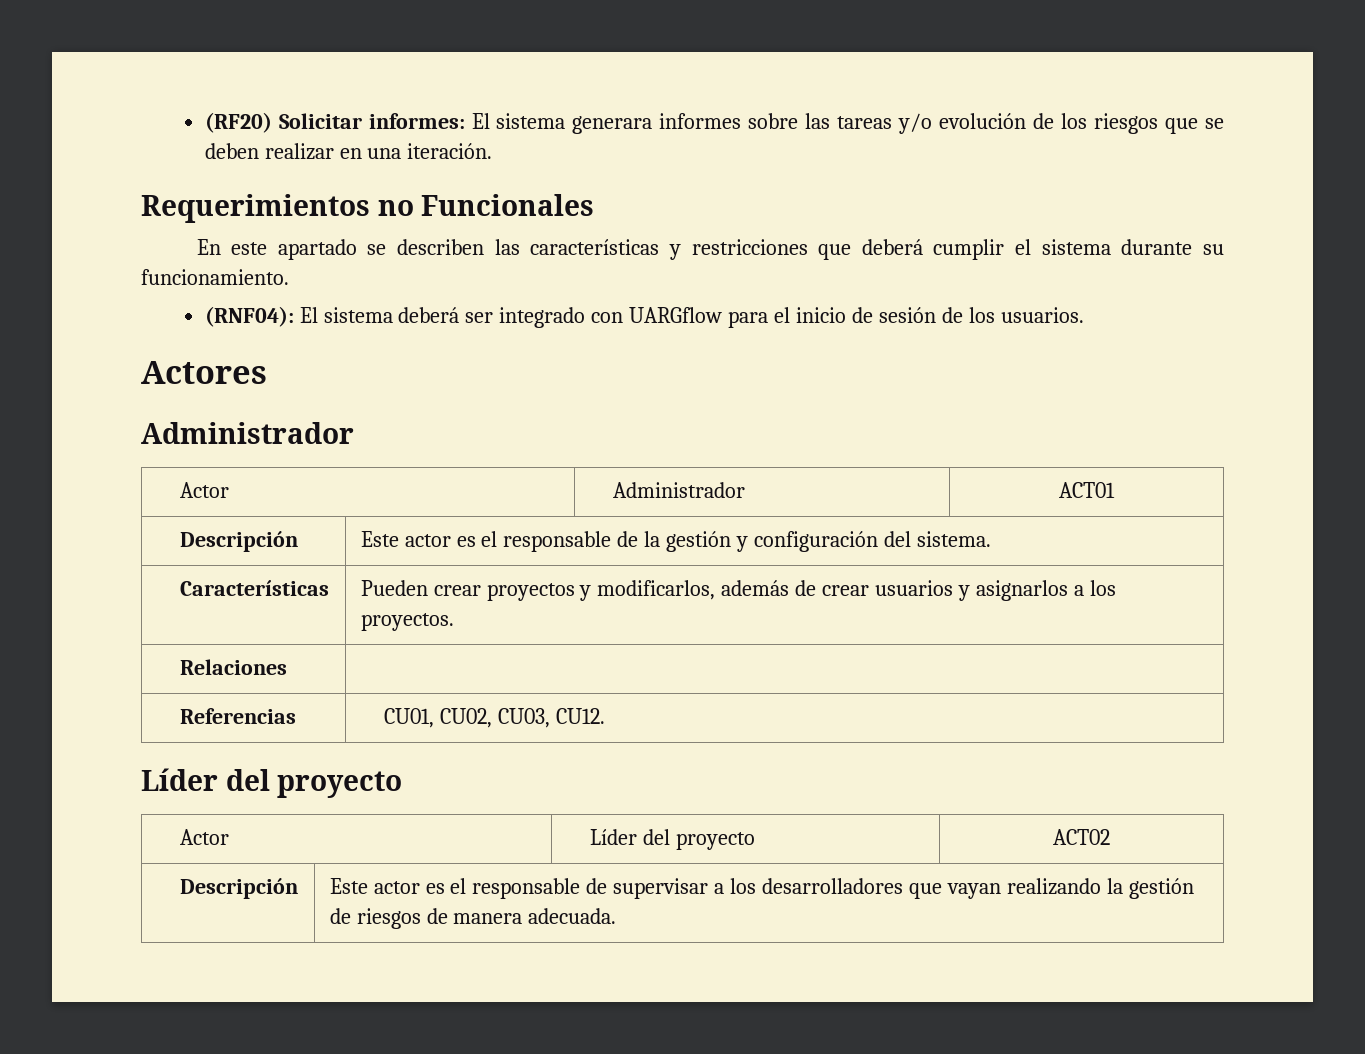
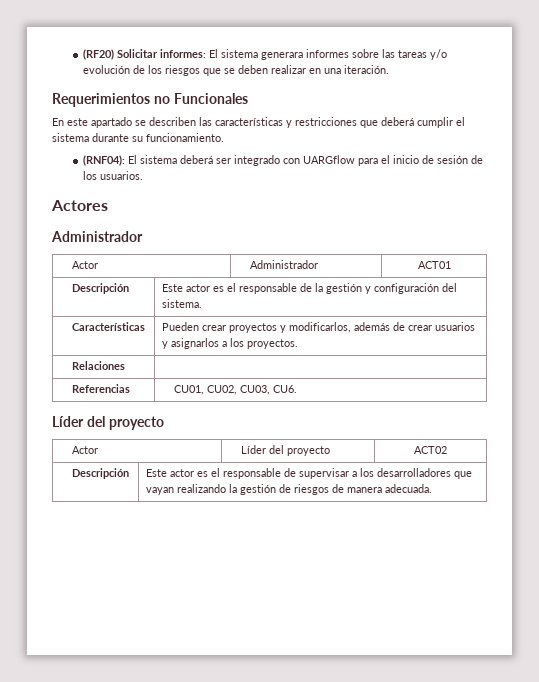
[556,708,606,724] CU12. -> [272,385,297,393] CU6.

